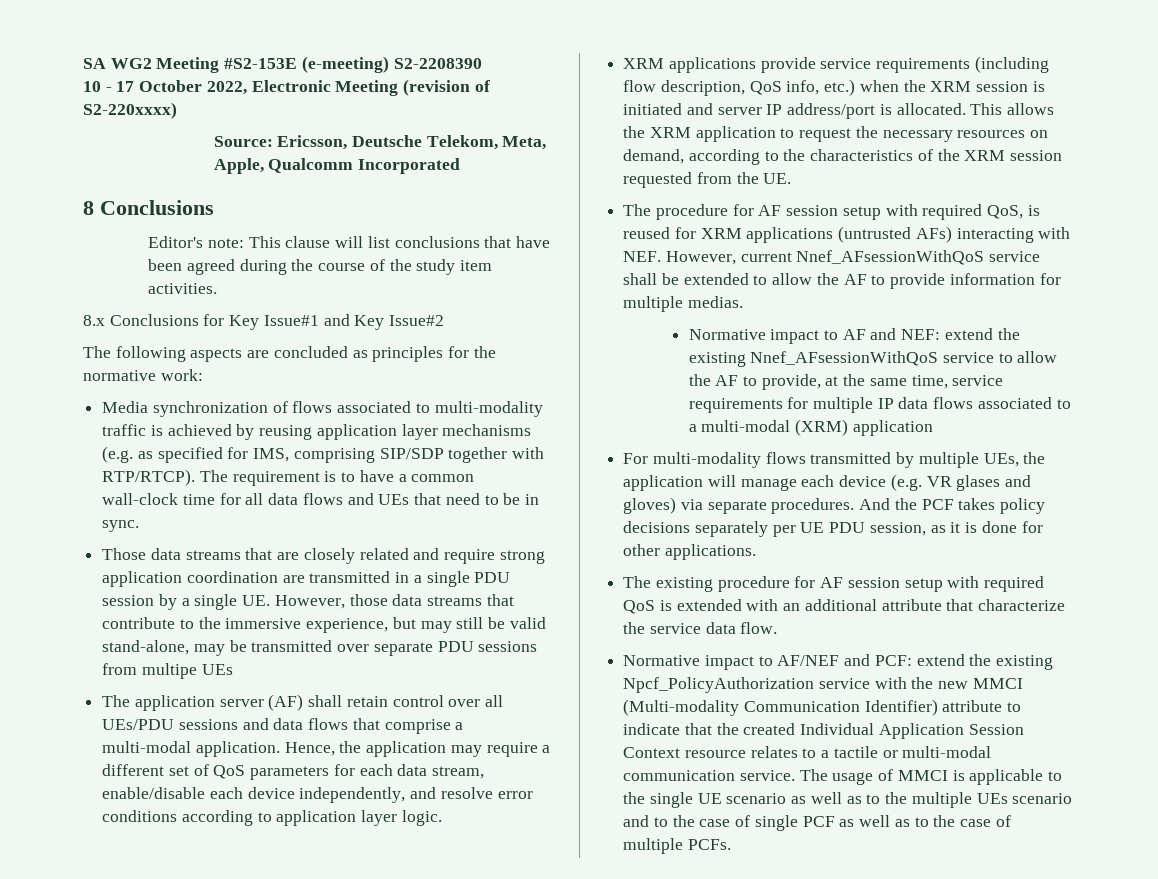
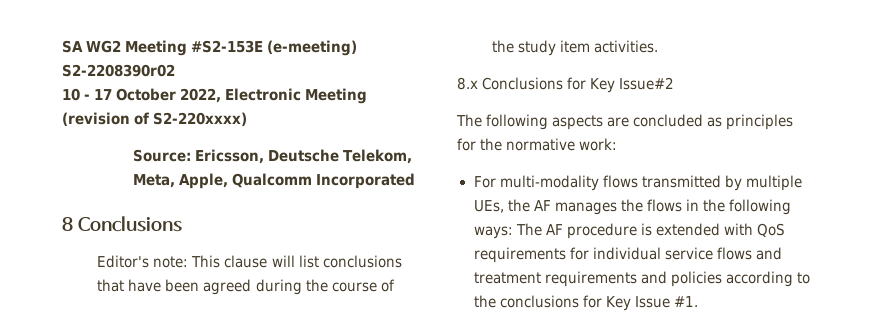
[393,58,482,69] S2-2208390 -> [62,64,175,77] S2-2208390r02
[263,314,385,330] Issue#1 and Key -> (616, 85) none
[102,401,543,417] [102,424,532,440] [102,446,545,463] [102,469,475,486] [102,493,539,505] [102,520,140,532] [102,548,545,564] [102,571,511,587] [102,594,514,610] [102,617,546,633] [102,640,538,656] [102,663,233,679] [102,694,504,711] [102,718,464,734] [102,741,551,757] [102,764,485,780] [102,787,533,803] [102,810,442,826] [623,56,1049,73] [623,79,1045,96] [623,103,1055,119] [623,126,1049,142] [623,149,1063,165] [623,172,792,188] [623,204,1040,220] [623,226,1071,243] [623,250,1041,265] [623,273,1061,289] [623,296,743,312] [688,328,1020,344] [688,351,1058,367] [688,374,1004,390] [688,397,1071,413] [688,419,933,436] // Media synchronization of flows associated to multi-modality traffic is achieved by reusing application layer mechanisms (e.g. as specified for IMS, comprising SIP/SDP together with RTP/RTCP). The requirement is to have a common wall-clock time for all data flows and UEs that need to be in sync. // Those data streams that are closely related and require strong application coordination are transmitted in a single PDU session by a single UE. However, those data streams that contribute to the immersive experience, but may still be valid stand-alone, may be transmitted over separate PDU sessions from multipe UEs // The application server (AF) shall retain control over all UEs/PDU sessions and data flows that comprise a multi-modal application. Hence, the application may require a different set of QoS parameters for each data stream, enable/disable each device independently, and resolve error conditions according to application layer logic. // XRM applications provide service requirements (including flow description, QoS info, etc.) when the XRM session is initiated and server IP address/port is allocated. This allows the XRM application to request the necessary resources on demand, according to the characteristics of the XRM session requested from the UE. // The procedure for AF session setup with required QoS, is reused for XRM applications (untrusted AFs) interacting with NEF. However, current Nnef_AFsessionWithQoS service shall be extended to allow the AF to provide information for multiple medias. // Normative impact to AF and NEF: extend the existing Nnef_AFsessionWithQoS service to allow the AF to provide, at the same time, service requirements for multiple IP data flows associated to a multi-modal (XRM) application -> (618, 144) none
[623,474,1032,491] [623,497,1046,514] [623,521,1043,537] [623,544,756,560] [623,576,1045,592] [623,599,1066,614] [623,622,778,634] [623,654,1054,670] [623,677,1023,693] [623,699,1022,716] [623,723,1024,739] [623,746,992,758] [623,769,1063,785] [623,792,1073,808] [623,815,1011,831] [623,838,731,854] application will manage each device (e.g. VR glases and gloves) via separate procedures. And the PCF takes policy decisions separately per UE PDU session, as it is done for other applications. // The existing procedure for AF session setup with required QoS is extended with an additional attribute that characterize the service data flow. // Normative impact to AF/NEF and PCF: extend the existing Npcf_PolicyAuthorization service with the new MMCI (Multi-modality Communication Identifier) attribute to indicate that the created Individual Application Session Context resource relates to a tactile or multi-modal communication service. The usage of MMCI is applicable to the single UE scenario as well as to the multiple UEs scenario and to the case of single PCF as well as to the case of multiple PCFs. -> [533,199,791,215] [473,223,785,239] [473,247,782,263] [473,271,810,287] [473,295,698,311] AF manages the flows in the following ways: The AF procedure is extended with QoS requirements for individual service flows and treatment requirements and policies according to the conclusions for Key Issue #1.

